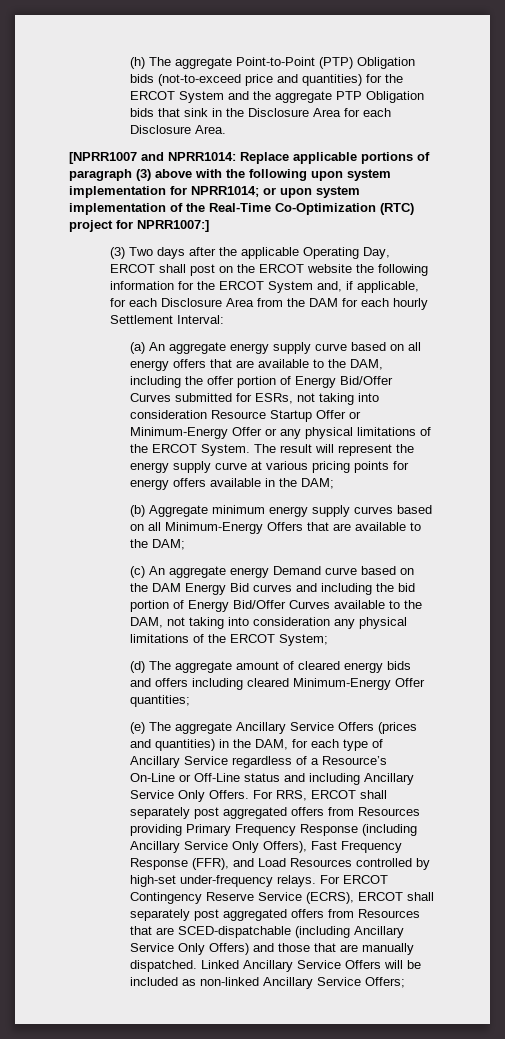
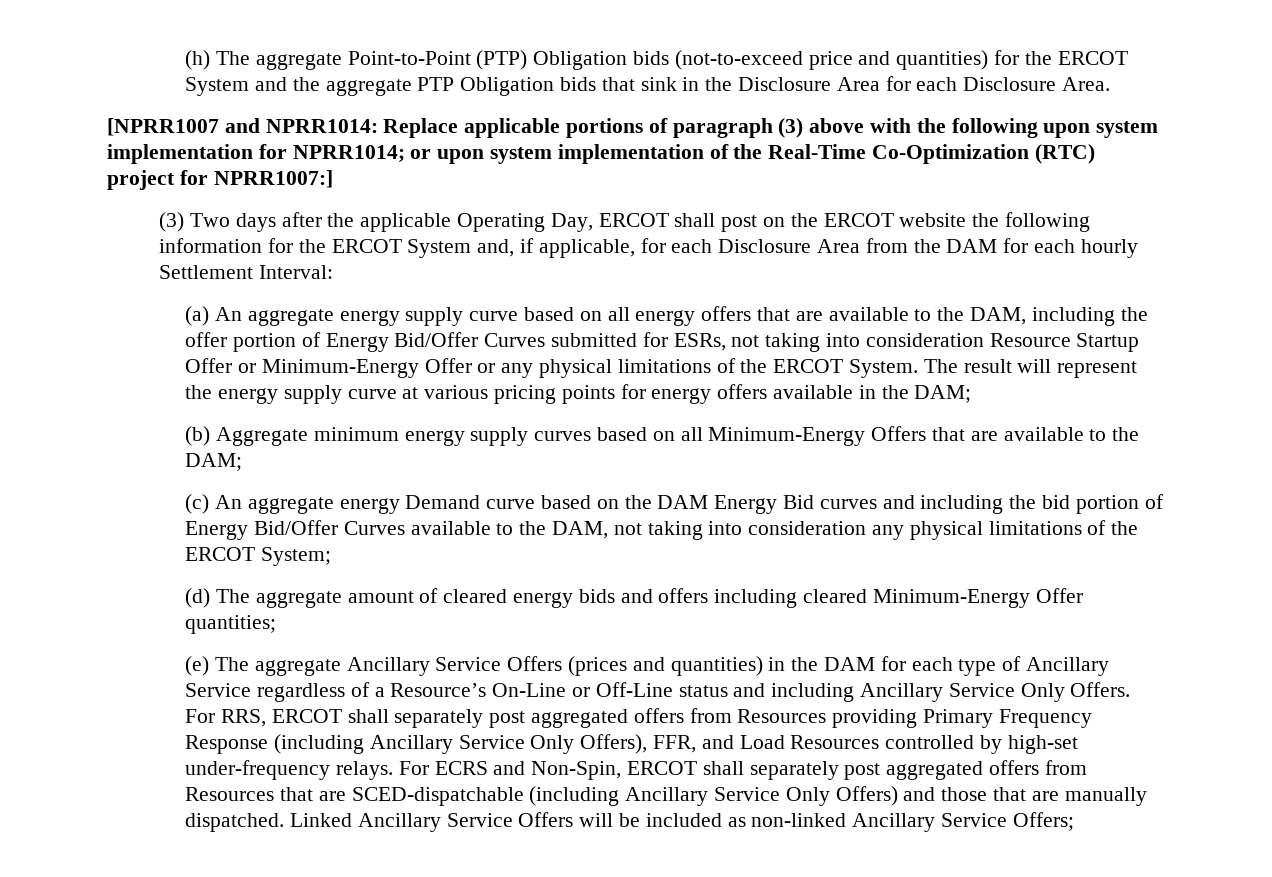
[255,739,289,750] DAM, -> [824,657,876,671] DAM
[311,841,403,853] [130,858,230,870] Fast Frequency Response (FFR), -> [652,735,696,753] FFR,
[343,875,389,884] [130,892,355,904] ERCOT Contingency Reserve Service (ECRS), -> [434,761,622,780] ECRS and Non-Spin,

